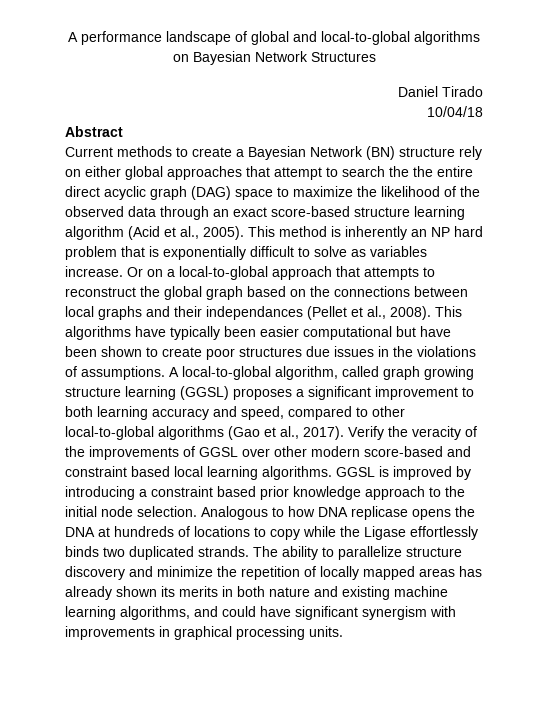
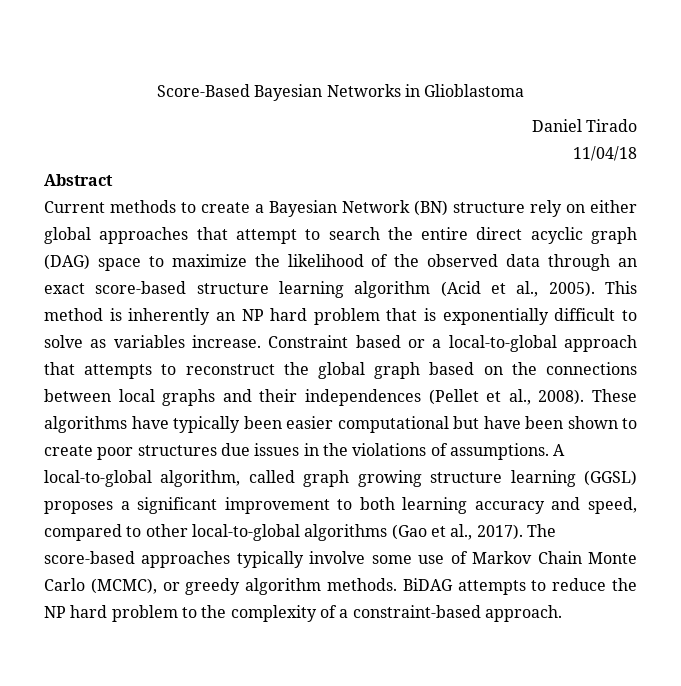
[68,31,480,45] [172,51,376,65] A performance landscape of global and local-to-global algorithms on Bayesian Network Structures -> [156,84,525,101] Score-Based Bayesian Networks in Glioblastoma
[427,106,483,117] 10/04/18 -> [573,146,637,161] 11/04/18
[413,166,433,177] the -> (413, 233) none
[127,267,163,277] Or on -> [268,335,425,348] Constraint based or
[206,306,303,320] independances -> [305,389,421,406] independences
[435,306,462,317] This -> [592,389,638,402] These
[348,426,477,440] [65,446,471,460] [65,466,471,480] [65,486,465,500] [65,506,475,520] [65,526,478,540] [65,546,462,560] [65,566,482,580] [65,586,448,600] [65,606,456,620] [65,626,343,640] Verify the veracity of the improvements of GGSL over other modern score-based and constraint based local learning algorithms. GGSL is improved by introducing a constraint based prior knowledge approach to the initial node selection. Analogous to how DNA replicase opens the DNA at hundreds of locations to copy while the Ligase effortlessly binds two duplicated strands. The ability to parallelize structure discovery and minimize the repetition of locally mapped areas has already shown its merits in both nature and existing machine learning algorithms, and could have significant synergism with improvements in graphical processing units. -> [526,524,556,537] [44,551,638,568] [44,578,637,595] [44,605,562,622] The score-based approaches typically involve some use of Markov Chain Monte Carlo (MCMC), or greedy algorithm methods. BiDAG attempts to reduce the NP hard problem to the complexity of a constraint-based approach.

